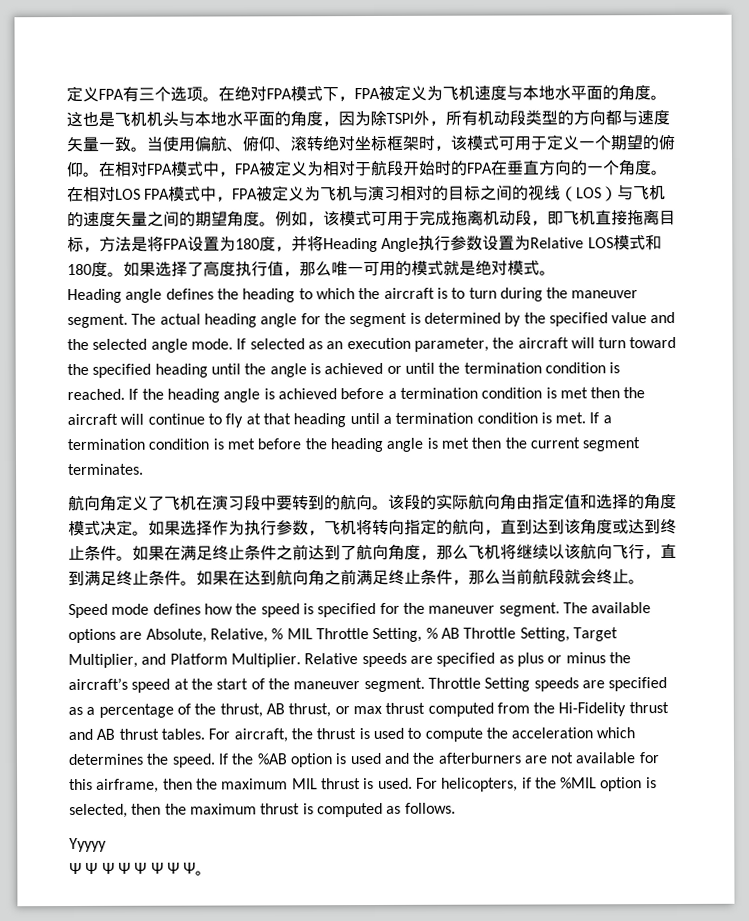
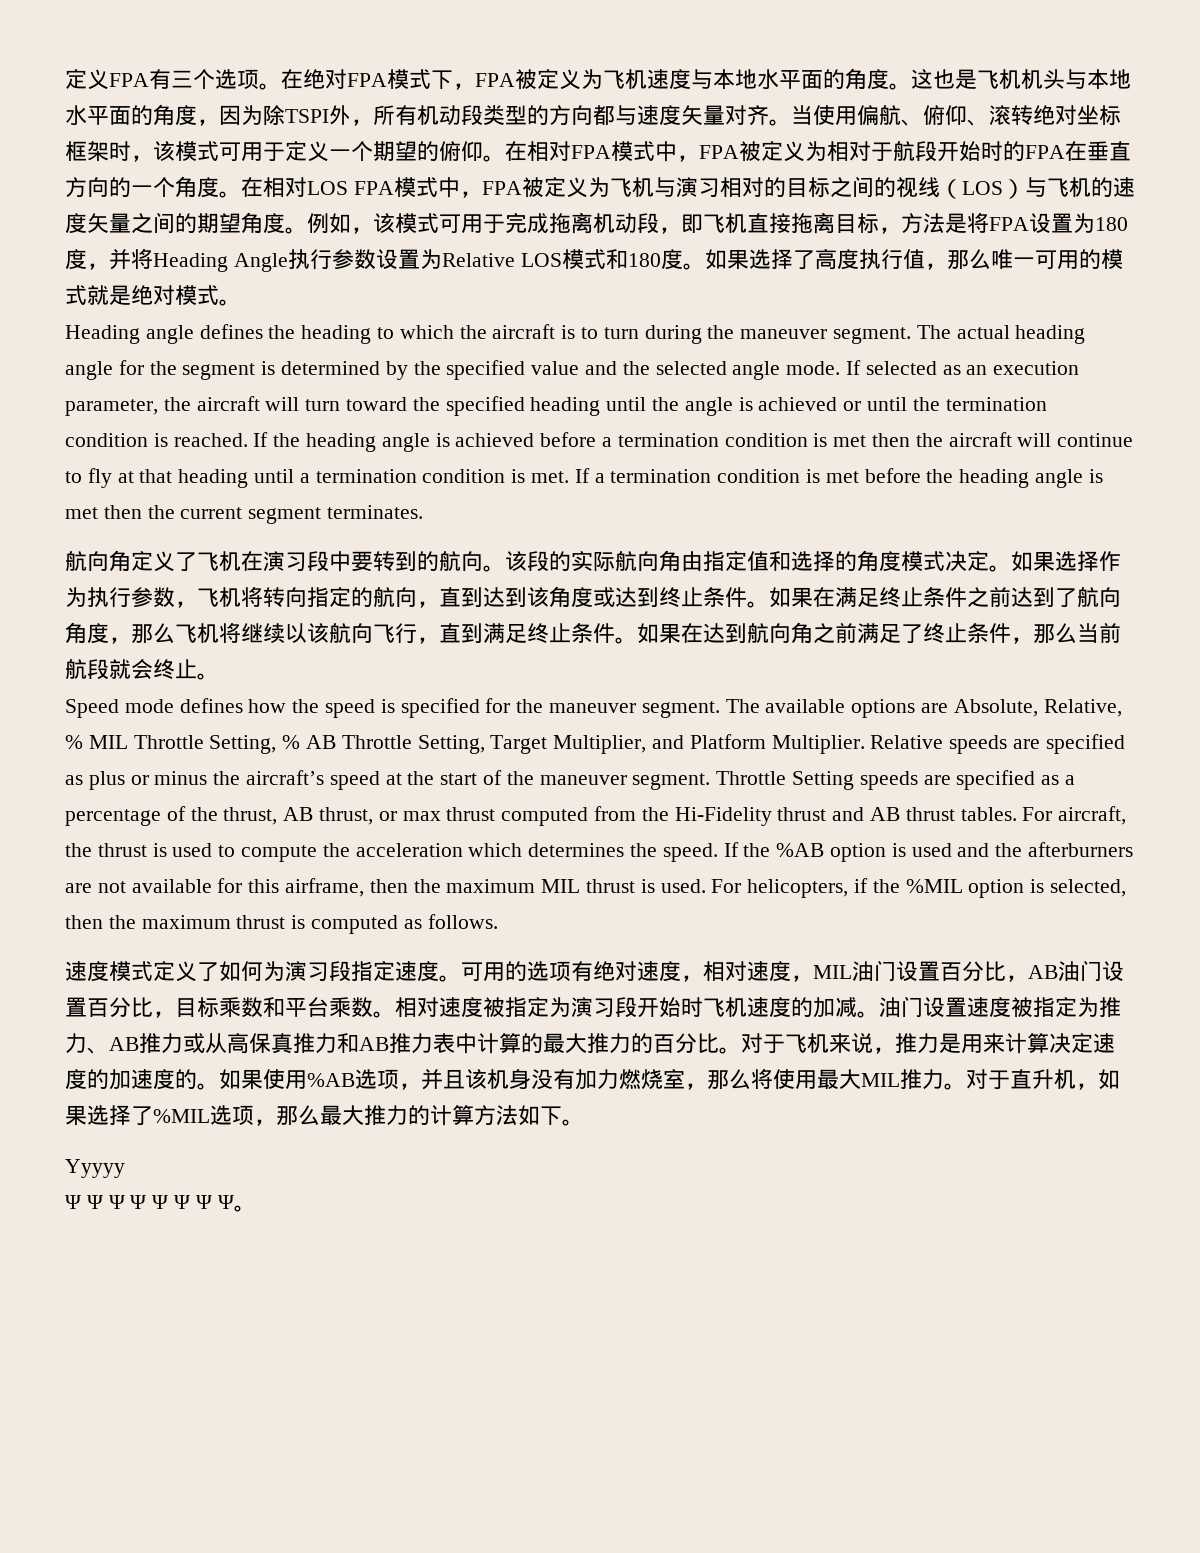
[98,136,131,152] 一致 -> [725,105,769,126] 对齐
(389, 577) none -> [901,624,923,644] 了
(456, 808) none -> [65,960,1124,982] [65,996,1121,1018] [65,1033,1115,1054] [65,1068,1120,1090] [65,1105,584,1126] // 速度模式定义了如何为演习段指定速度。可用的选项有绝对速度，相对速度，MIL油门设置百分比，AB油门设置百分比，目标乘数和平台乘数。相对速度被指定为演习段开始时飞机速度的加减。油门设置速度被指定为推力、AB推力或从高保真推力和AB推力表中计算的最大推力的百分比。对于飞机来说，推力是用来计算决定速度的加速度的。如果使用%AB选项，并且该机身没有加力燃烧室，那么将使用最大MIL推力。对于直升机，如果选择了%MIL选项，那么最大推力的计算方法如下。

